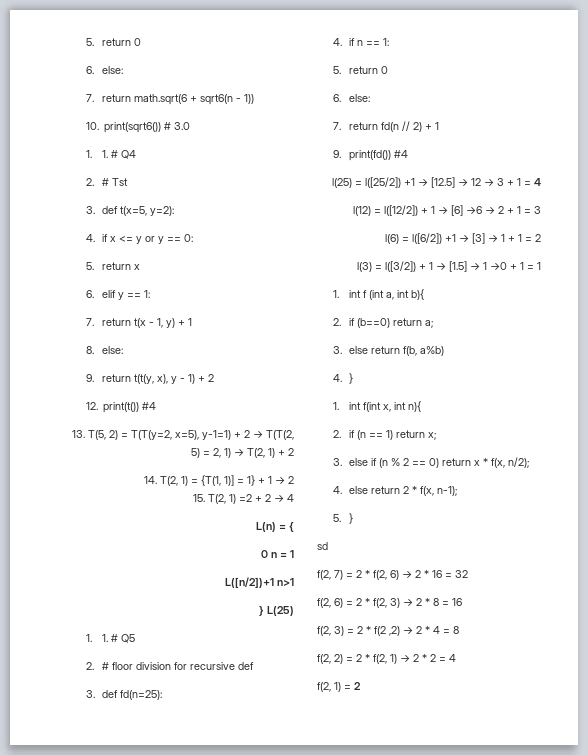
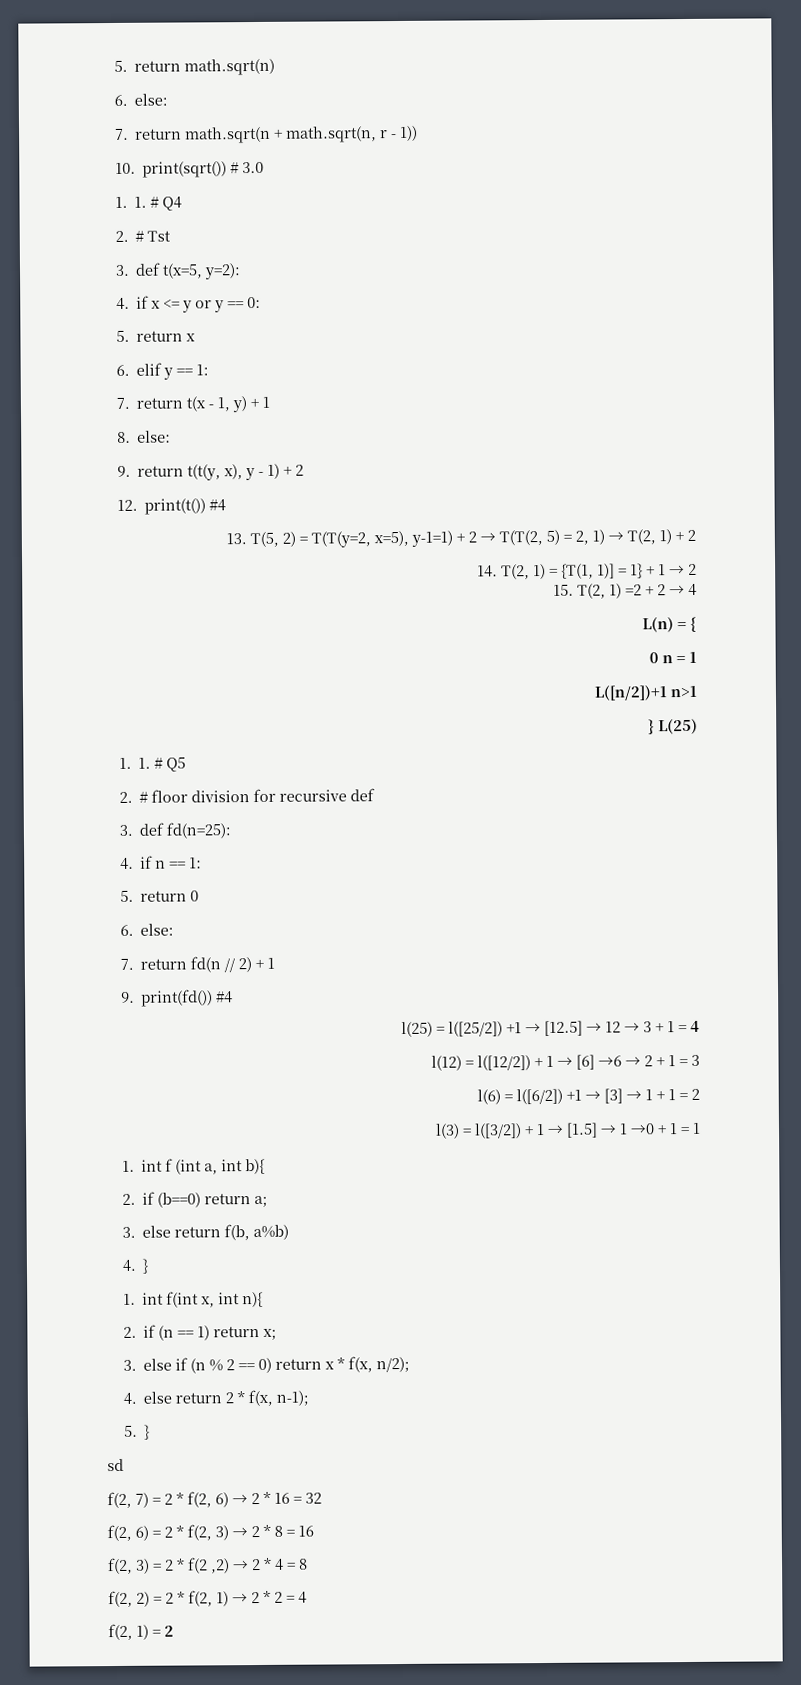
[85,38,141,46] [85,66,123,74] [85,94,233,105] 5. return 0 // 6. else: // 7. return math.sqrt(6 + sqrt6(n -> [113,58,275,76] [113,93,168,106] [114,126,388,144] 5. return math.sqrt(n) // 6. else: // 7. return math.sqrt(n + math.sqrt(n, r
[104,122,162,133] print(sqrt6()) -> [141,161,227,178] print(sqrt())

